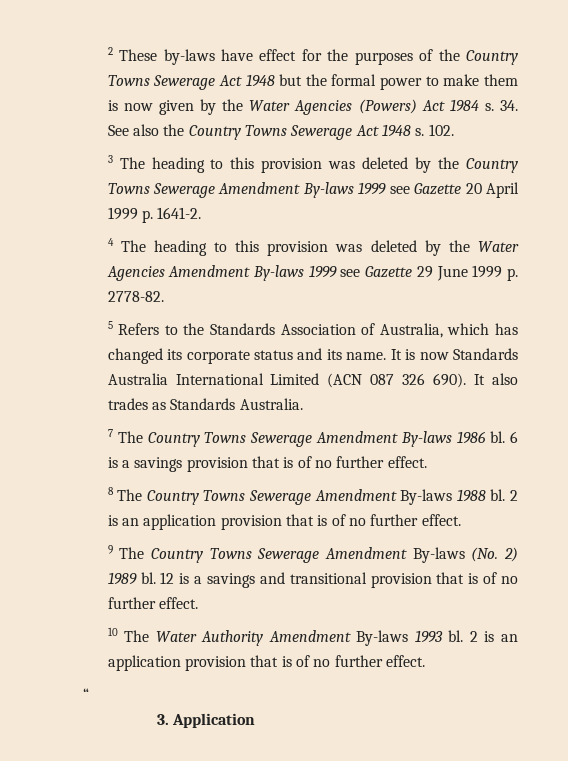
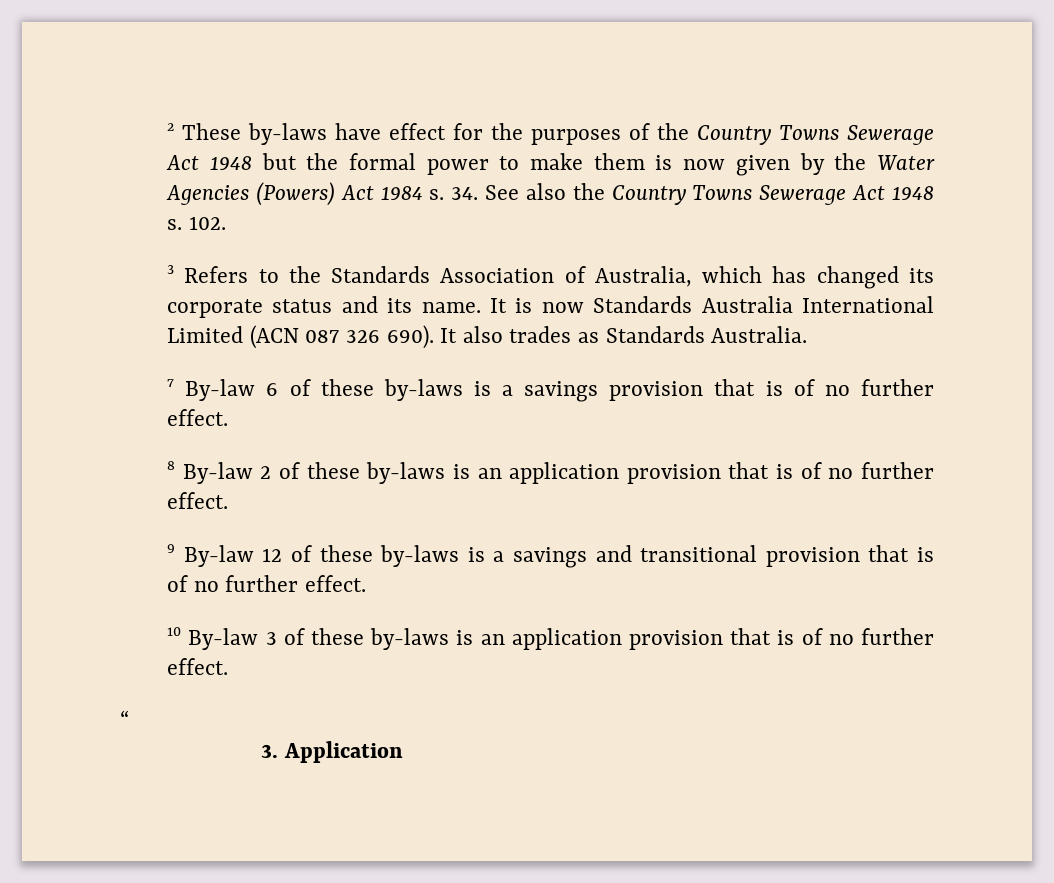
[119,157,519,173] [107,182,519,198] [107,207,202,223] [107,238,519,256] [106,265,519,281] [107,291,164,302] [107,321,113,329] The heading to this provision was deleted by the Country Towns Sewerage Amendment By-laws 1999 see Gazette 20 April 1999 p. 1641-2. // 4 The heading to this provision was deleted by the Water Agencies Amendment By-laws 1999 see Gazette 29 June 1999 p. 2778-82. // 5 -> (175, 269) none
[117,431,518,447] The Country Towns Sewerage Amendment By-laws 1986 bl. 6 -> [185,379,463,401] By-law 6 of these by-laws
[117,489,518,505] The Country Towns Sewerage Amendment By-laws 1988 bl. 2 -> [182,462,446,484] By-law 2 of these by-laws
[119,547,518,563] [107,572,175,585] The Country Towns Sewerage Amendment By-laws (No. 2) 1989 bl. 12 -> [183,545,460,567] By-law 12 of these by-laws
[124,630,478,646] The Water Authority Amendment By-laws 1993 bl. 2 -> [188,628,450,650] By-law 3 of these by-laws

